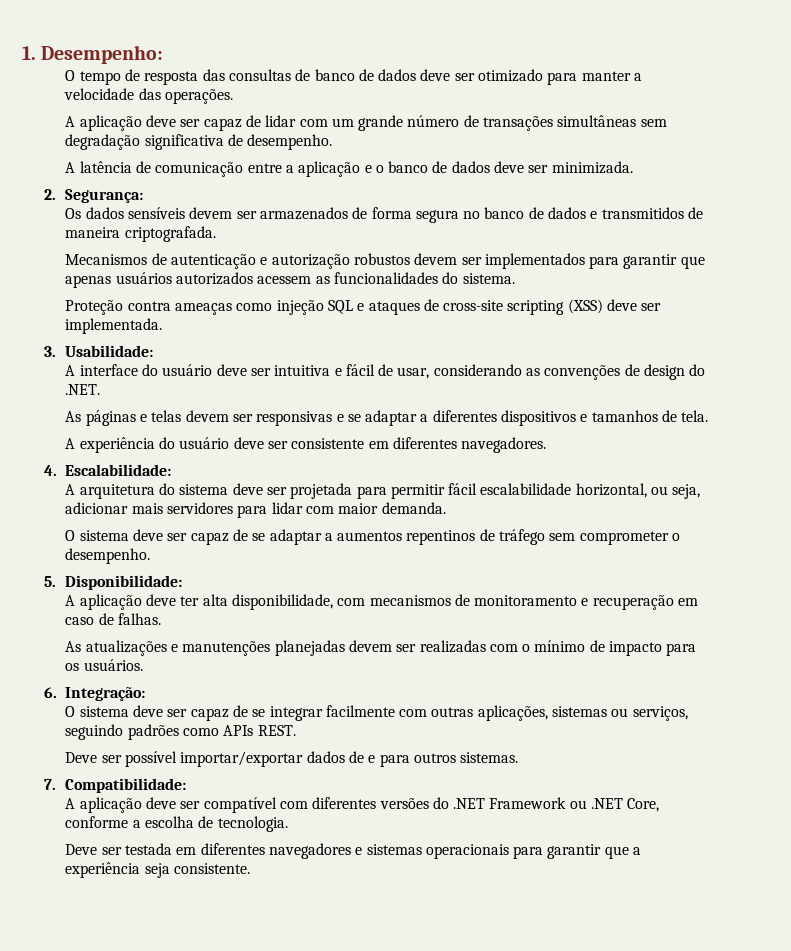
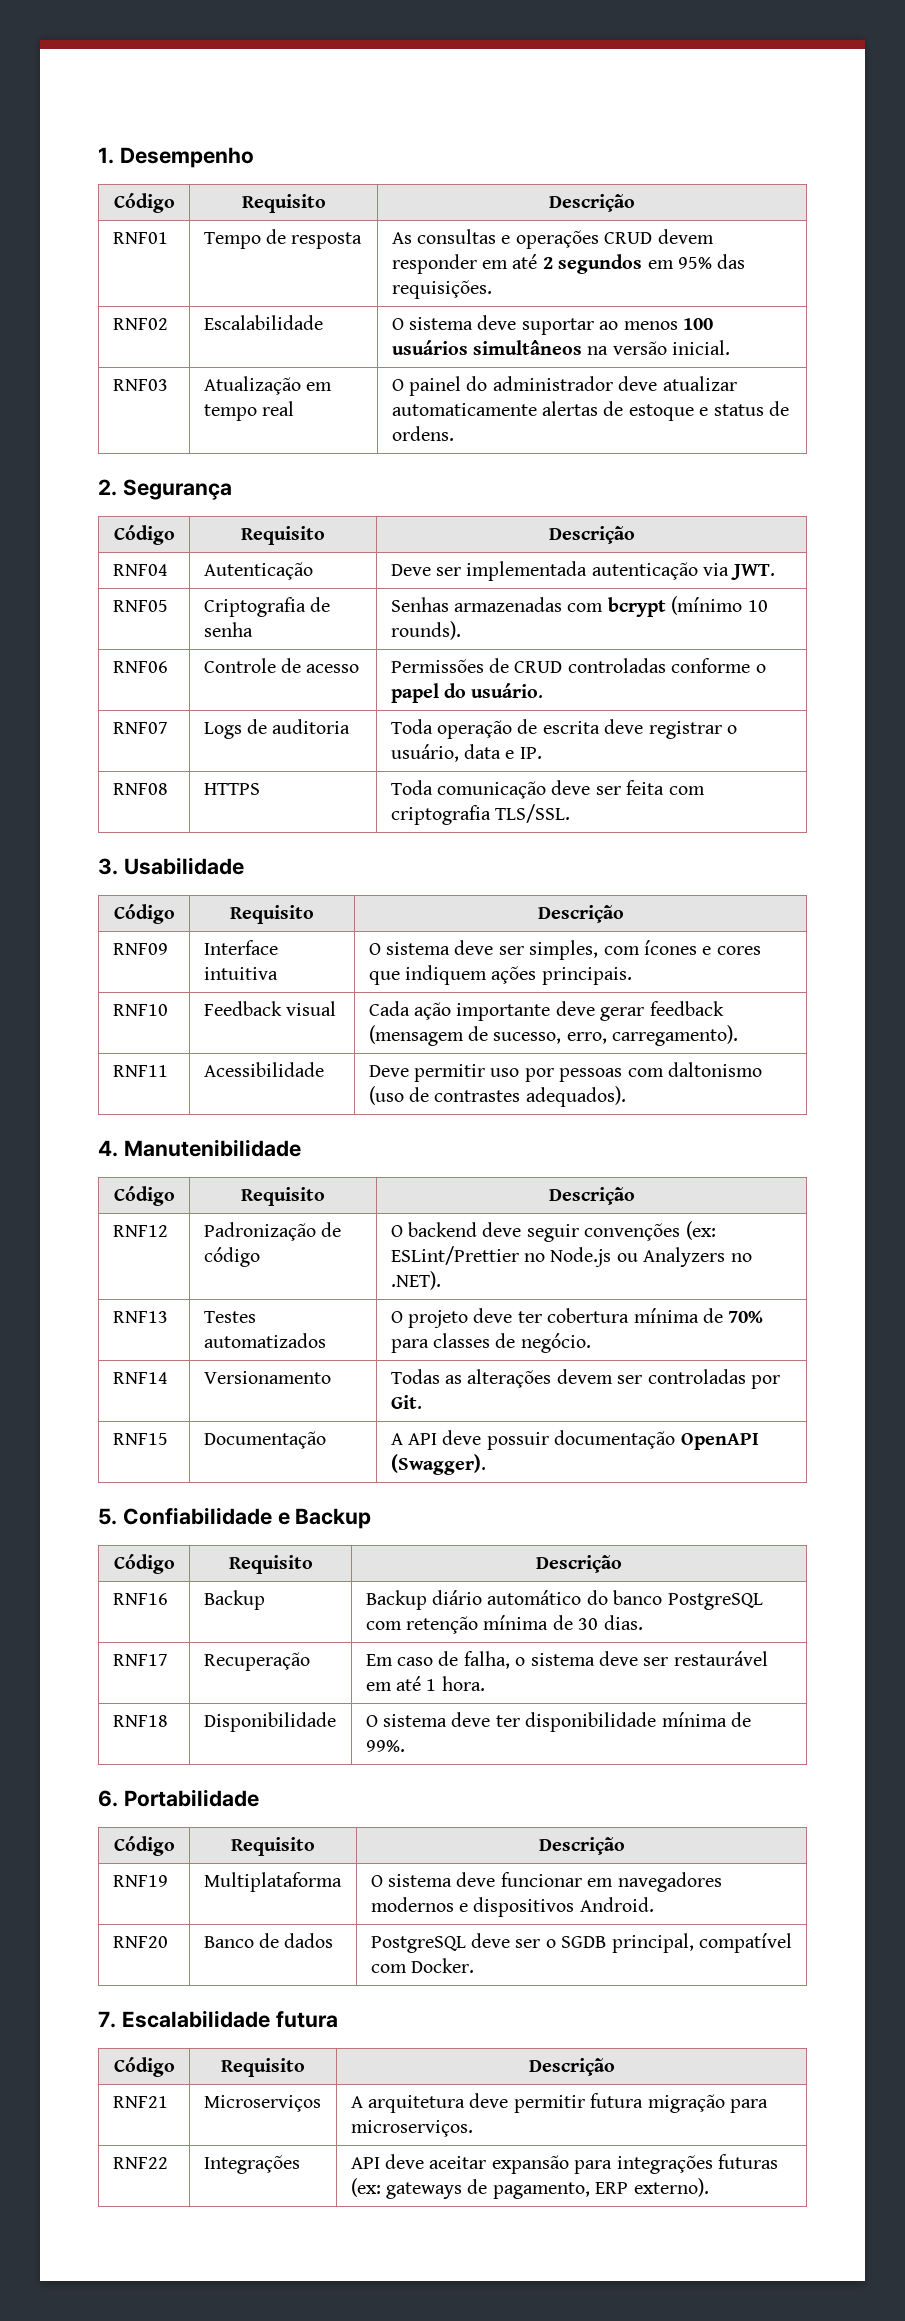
[41,45,164,64] [65,69,643,85] [64,88,233,104] [65,115,667,131] [65,134,333,150] [65,161,633,177] [43,189,144,203] [65,207,704,223] [65,226,216,242] [65,253,705,269] [65,272,515,288] [65,299,662,315] [65,318,163,334] [43,345,154,357] [65,364,706,380] [65,384,101,395] [65,410,709,426] [65,437,547,453] [43,464,172,476] [65,483,701,499] [65,502,446,518] [65,529,681,545] [65,548,151,564] [43,575,183,590] [65,594,699,610] [65,613,161,625] [65,640,697,656] [65,659,143,671] [43,687,146,701] [65,705,688,721] [65,724,296,740] [65,751,519,767] [43,778,187,793] [65,797,660,813] [65,816,288,832] [65,843,642,859] [65,862,250,878] Desempenho: // O tempo de resposta das consultas de banco de dados deve ser otimizado para manter a velocidade das operações. // A aplicação deve ser capaz de lidar com um grande número de transações simultâneas sem degradação significativa de desempenho. // A latência de comunicação entre a aplicação e o banco de dados deve ser minimizada. // 2. Segurança: // Os dados sensíveis devem ser armazenados de forma segura no banco de dados e transmitidos de maneira criptografada. // Mecanismos de autenticação e autorização robustos devem ser implementados para garantir que apenas usuários autorizados acessem as funcionalidades do sistema. // Proteção contra ameaças como injeção SQL e ataques de cross-site scripting (XSS) deve ser implementada. // 3. Usabilidade: // A interface do usuário deve ser intuitiva e fácil de usar, considerando as convenções de design do .NET. // As páginas e telas devem ser responsivas e se adaptar a diferentes dispositivos e tamanhos de tela. // A experiência do usuário deve ser consistente em diferentes navegadores. // 4. Escalabilidade: // A arquitetura do sistema deve ser projetada para permitir fácil escalabilidade horizontal, ou seja, adicionar mais servidores para lidar com maior demanda. // O sistema deve ser capaz de se adaptar a aumentos repentinos de tráfego sem comprometer o desempenho. // 5. Disponibilidade: // A aplicação deve ter alta disponibilidade, com mecanismos de monitoramento e recuperação em caso de falhas. // As atualizações e manutenções planejadas devem ser realizadas com o mínimo de impacto para os usuários. // 6. Integração: // O sistema deve ser capaz de se integrar facilmente com outras aplicações, sistemas ou serviços, seguindo padrões como APIs REST. // Deve ser possível importar/exportar dados de e para outros sistemas. // 7. Compatibilidade: // A aplicação deve ser compatível com diferentes versões do .NET Framework ou .NET Core, conforme a escolha de tecnologia. // Deve ser testada em diferentes navegadores e sistemas operacionais para garantir que a experiência seja consistente. -> [119,147,254,168] [113,193,175,213] [241,194,326,213] [549,194,635,212] [112,232,168,244] [203,229,363,249] [391,229,714,249] [391,254,746,274] [391,280,492,299] [112,318,168,330] [203,315,323,330] [391,315,713,335] [391,340,731,355] [112,379,168,391] [203,376,332,395] [203,401,294,421] [391,376,737,396] [391,401,789,421] [391,426,454,441] [98,479,232,500] [113,525,175,545] [241,526,325,545] [548,526,635,544] [112,564,168,576] [203,562,313,580] [390,561,775,581] [112,600,168,612] [203,597,330,617] [203,622,253,637] [390,596,768,617] [390,621,461,640] [112,661,168,673] [203,658,360,673] [390,658,766,673] [390,683,544,703] [112,722,168,734] [203,719,351,739] [390,719,737,739] [390,744,542,762] [112,783,168,795] [203,783,260,795] [390,780,705,799] [390,804,570,825] [98,857,244,875] [113,904,175,924] [230,905,314,924] [537,905,624,923] [112,943,168,955] [203,940,278,955] [203,967,278,980] [368,940,761,960] [368,965,632,985] [112,1004,168,1016] [203,1001,336,1016] [368,1001,724,1021] [368,1025,739,1046] [112,1065,168,1077] [203,1062,324,1077] [368,1062,762,1082] [368,1086,626,1107] [98,1139,301,1157] [113,1186,175,1206] [241,1187,325,1206] [548,1187,635,1205] [112,1225,168,1237] [203,1222,341,1241] [203,1247,260,1267] [390,1221,716,1242] [390,1246,752,1267] [390,1271,441,1290] [112,1311,168,1323] [203,1311,256,1323] [203,1333,326,1348] [390,1308,764,1328] [390,1333,591,1353] [112,1372,168,1384] [203,1371,331,1384] [390,1369,780,1389] [390,1395,422,1409] [112,1433,168,1445] [203,1431,326,1449] [390,1430,759,1450] [390,1454,486,1475] [98,1507,372,1529] [113,1554,175,1574] [228,1555,313,1574] [536,1555,622,1573] [112,1593,168,1605] [203,1590,265,1610] [365,1590,763,1610] [365,1615,643,1634] [112,1654,168,1666] [203,1652,310,1671] [365,1651,768,1669] [365,1676,485,1691] [112,1715,168,1727] [203,1712,336,1732] [365,1712,751,1732] [365,1740,405,1752] [98,1789,259,1807] [113,1836,175,1856] [231,1837,315,1856] [538,1837,625,1855] [112,1875,168,1887] [203,1872,342,1892] [370,1872,722,1892] [370,1897,654,1917] [112,1936,168,1948] [203,1933,334,1948] [370,1933,792,1953] [370,1958,474,1973] [98,2010,338,2028] [113,2057,175,2077] [221,2058,305,2077] [528,2058,615,2076] [112,2096,168,2108] [203,2095,321,2112] [350,2093,768,2113] [350,2120,473,2137] [112,2157,168,2169] [203,2155,300,2174] [350,2154,778,2174] [350,2178,709,2199] Desempenho // Código | Requisito | Descrição // RNF01 | Tempo de resposta | As consultas e operações CRUD devem responder em até 2 segundos em 95% das requisições. // RNF02 | Escalabilidade | O sistema deve suportar ao menos 100 usuários simultâneos na versão inicial. // RNF03 | Atualização em tempo real | O painel do administrador deve atualizar automaticamente alertas de estoque e status de ordens. // 2. Segurança // Código | Requisito | Descrição // RNF04 | Autenticação | Deve ser implementada autenticação via JWT. // RNF05 | Criptografia de senha | Senhas armazenadas com bcrypt (mínimo 10 rounds). // RNF06 | Controle de acesso | Permissões de CRUD controladas conforme o papel do usuário. // RNF07 | Logs de auditoria | Toda operação de escrita deve registrar o usuário, data e IP. // RNF08 | HTTPS | Toda comunicação deve ser feita com criptografia TLS/SSL. // 3. Usabilidade // Código | Requisito | Descrição // RNF09 | Interface intuitiva | O sistema deve ser simples, com ícones e cores que indiquem ações principais. // RNF10 | Feedback visual | Cada ação importante deve gerar feedback (mensagem de sucesso, erro, carregamento). // RNF11 | Acessibilidade | Deve permitir uso por pessoas com daltonismo (uso de contrastes adequados). // 4. Manutenibilidade // Código | Requisito | Descrição // RNF12 | Padronização de código | O backend deve seguir convenções (ex: ESLint/Prettier no Node.js ou Analyzers no .NET). // RNF13 | Testes automatizados | O projeto deve ter cobertura mínima de 70% para classes de negócio. // RNF14 | Versionamento | Todas as alterações devem ser controladas por Git. // RNF15 | Documentação | A API deve possuir documentação OpenAPI (Swagger). // 5. Confiabilidade e Backup // Código | Requisito | Descrição // RNF16 | Backup | Backup diário automático do banco PostgreSQL com retenção mínima de 30 dias. // RNF17 | Recuperação | Em caso de falha, o sistema deve ser restaurável em até 1 hora. // RNF18 | Disponibilidade | O sistema deve ter disponibilidade mínima de 99%. // 6. Portabilidade // Código | Requisito | Descrição // RNF19 | Multiplataforma | O sistema deve funcionar em navegadores modernos e dispositivos Android. // RNF20 | Banco de dados | PostgreSQL deve ser o SGDB principal, compatível com Docker. // 7. Escalabilidade futura // Código | Requisito | Descrição // RNF21 | Microserviços | A arquitetura deve permitir futura migração para microserviços. // RNF22 | Integrações | API deve aceitar expansão para integrações futuras (ex: gateways de pagamento, ERP externo).

